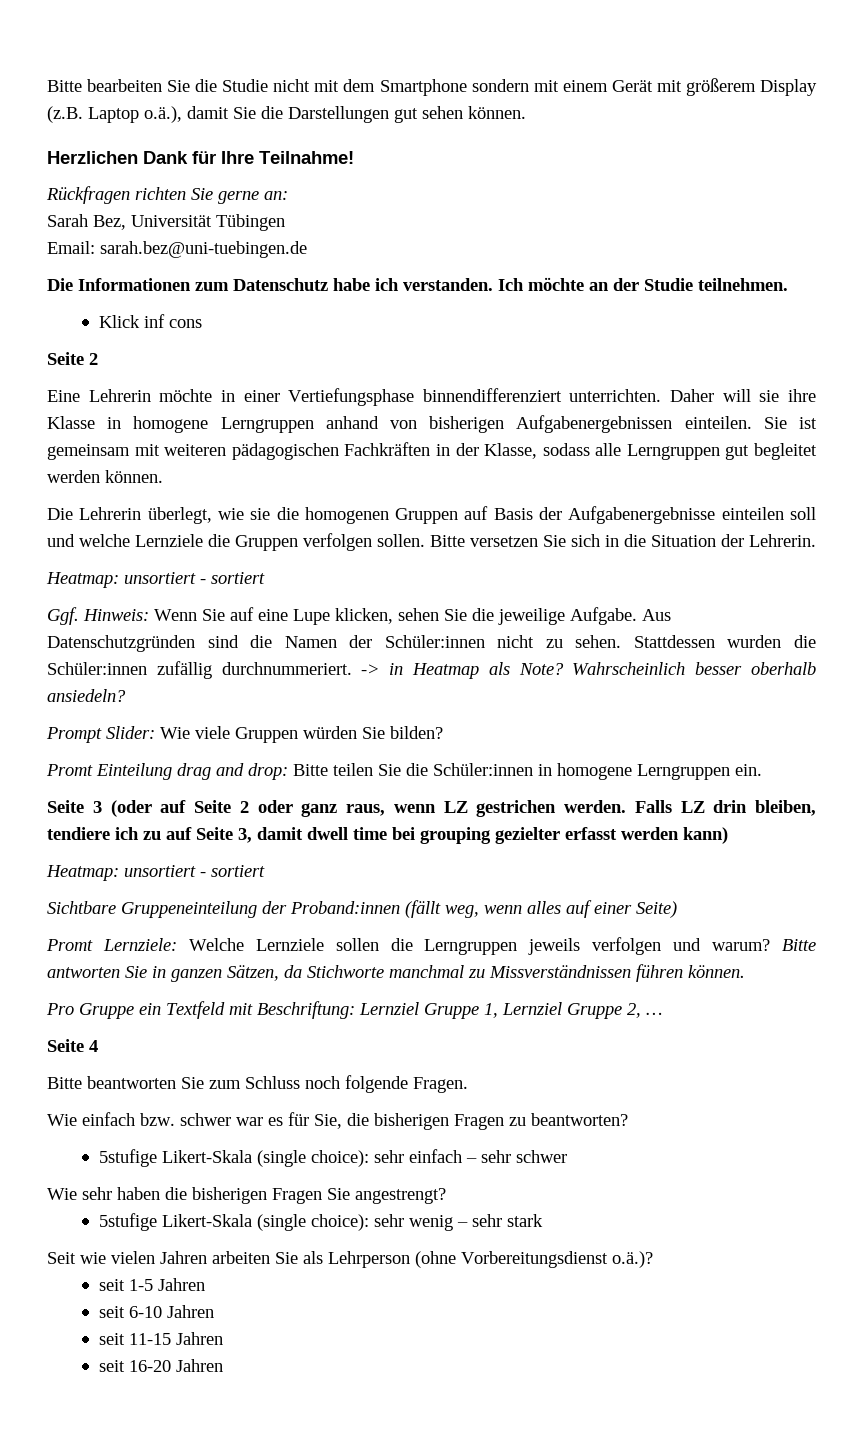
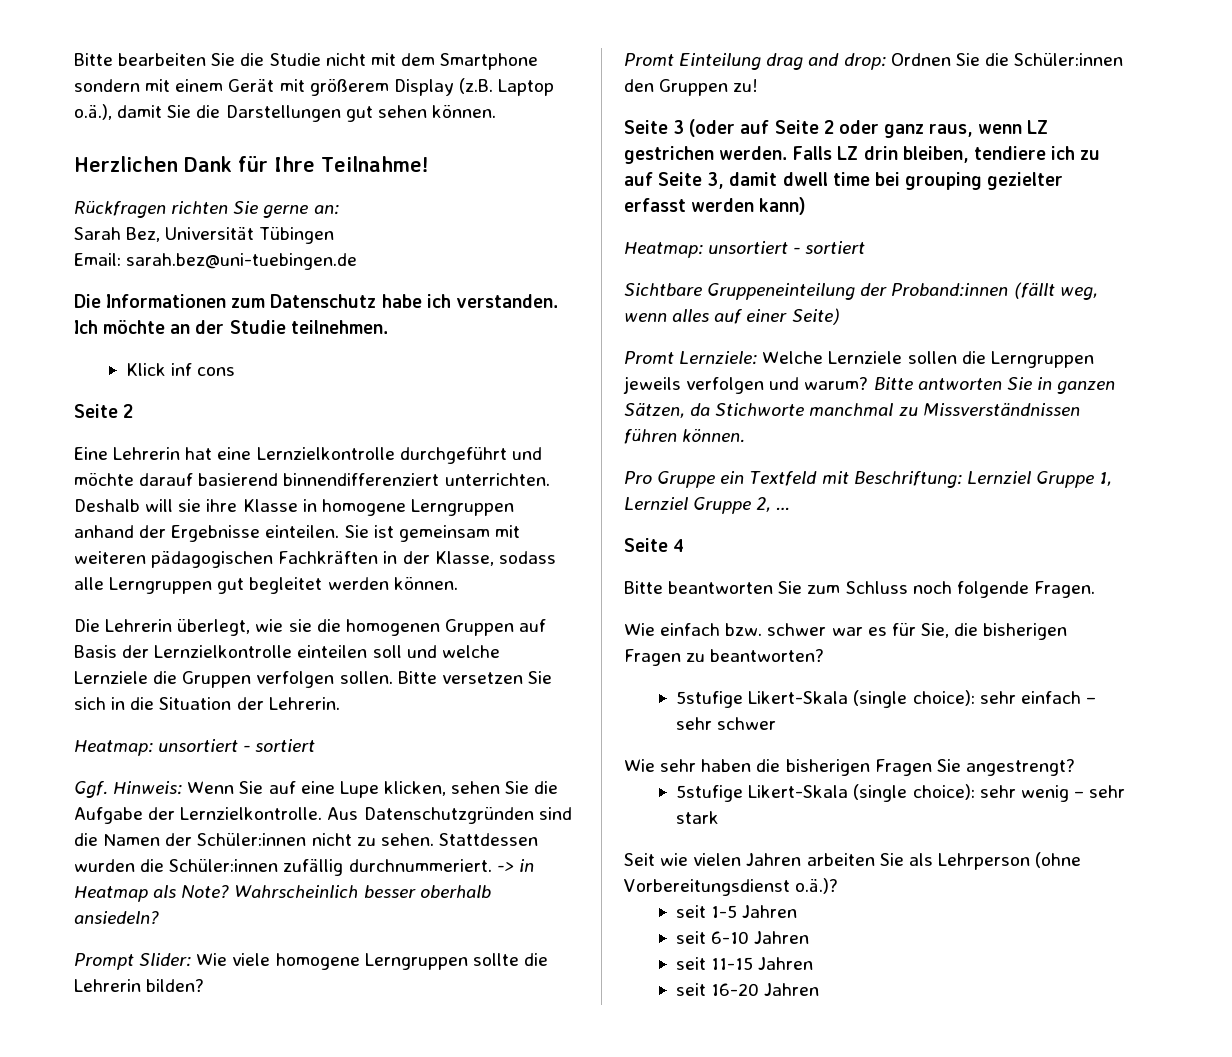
[159,388,415,406] möchte in einer Vertiefungsphase -> [185,447,542,464] [74,472,279,486] hat eine Lernzielkontrolle durchgeführt und möchte darauf basierend
[670,389,715,402] Daher -> [74,499,140,512] Deshalb
[390,415,673,433] von bisherigen Aufgabenergebnissen -> [139,525,261,542] der Ergebnisse
[568,506,716,524] Aufgabenergebnisse -> [154,645,293,658] Lernzielkontrolle
[498,607,637,625] jeweilige Aufgabe. -> [74,807,323,824] Aufgabe der Lernzielkontrolle.
[235,726,385,743] Gruppen würden Sie -> [275,953,548,970] [74,979,141,992] homogene Lerngruppen sollte die Lehrerin
[293,763,373,776] Bitte teilen -> [890,53,951,66] Ordnen
[538,763,762,780] in homogene Lerngruppen ein. -> [624,79,759,96] den Gruppen zu!

